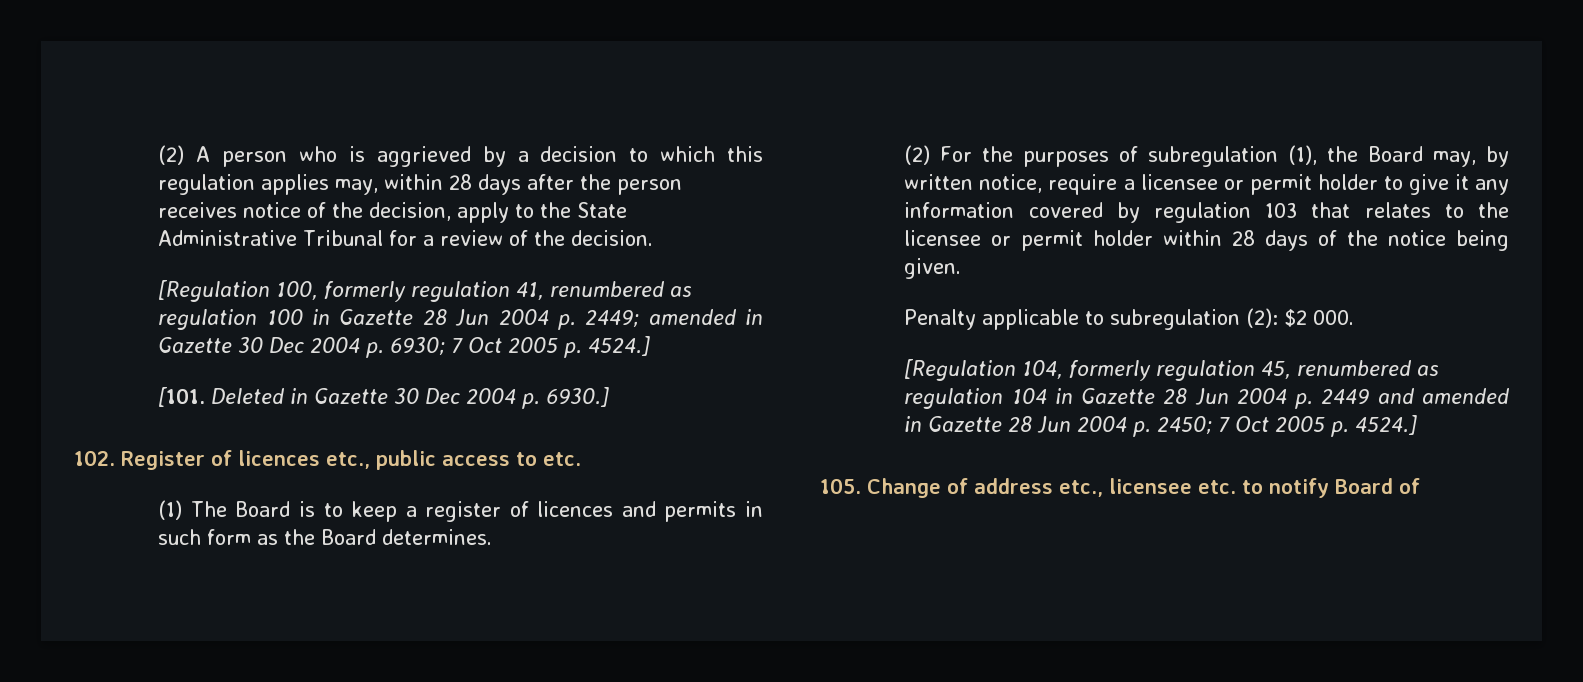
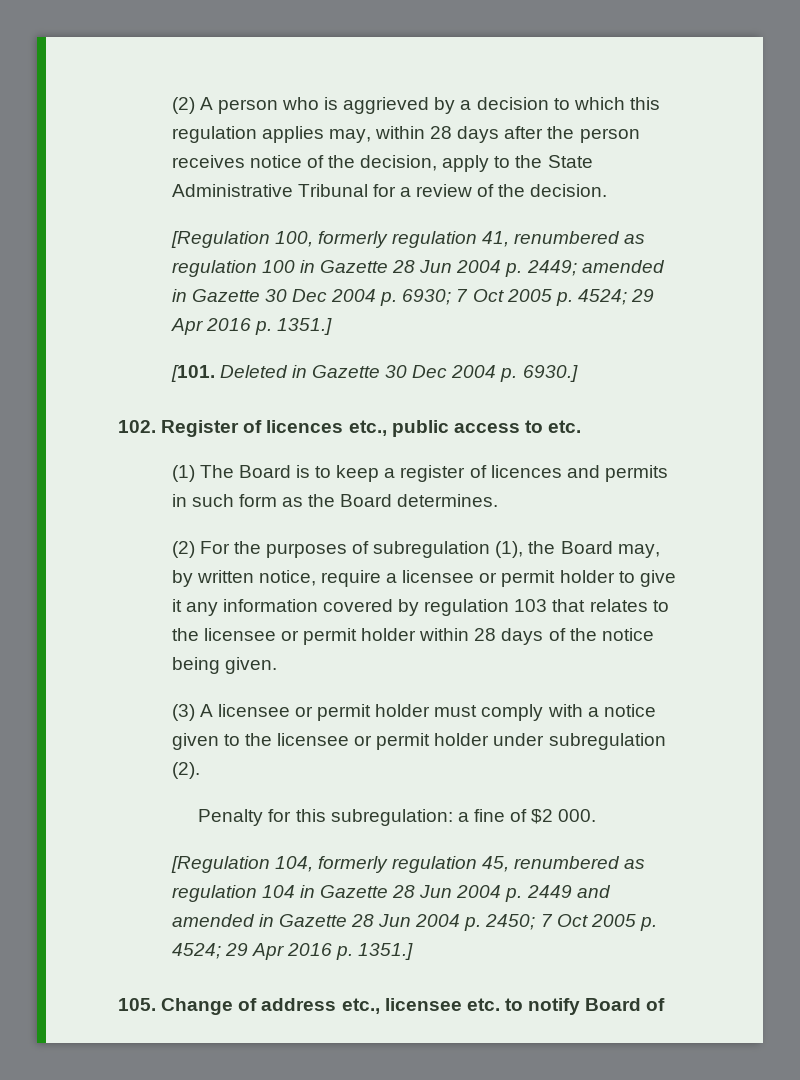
[588,336,651,356] 4524.] -> [577,289,655,305] [170,318,332,335] 4524; 29 Apr 2016 p. 1351.]
[904,308,1279,330] Penalty applicable to subregulation (2): -> [171,704,656,721] [171,733,666,750] [171,762,200,779] [198,809,528,826] (3) A licensee or permit holder must comply with a notice given to the licensee or permit holder under subregulation (2). // Penalty for this subregulation: a fine of
[1355,415,1418,435] 4524.] -> [171,943,414,960] 4524; 29 Apr 2016 p. 1351.]

